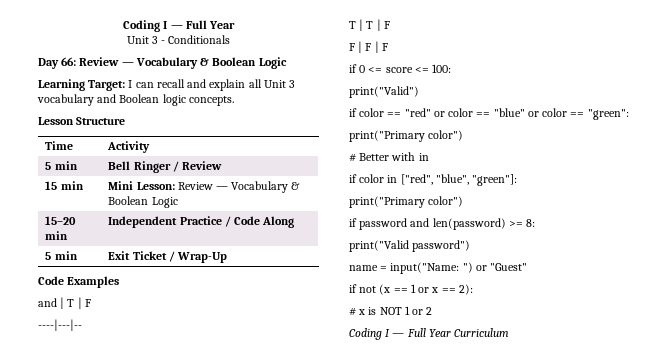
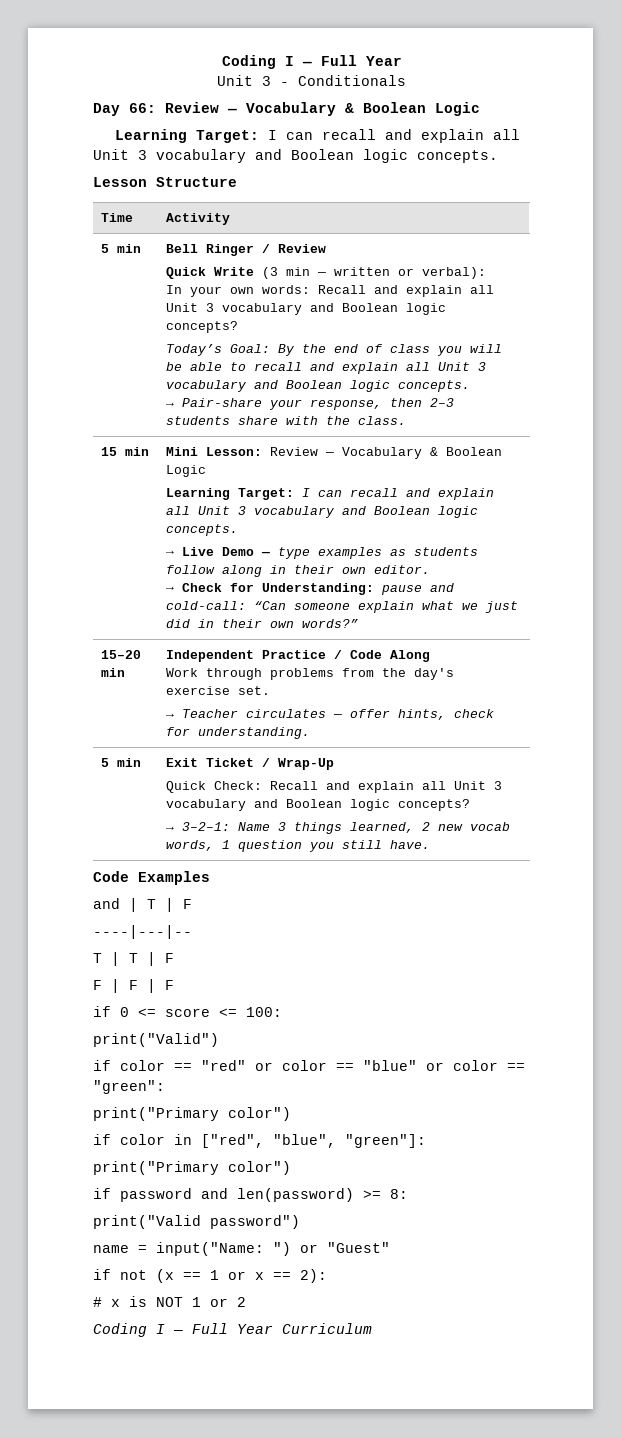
(222, 165) none -> [165,267,486,279] [165,285,494,297] [165,303,446,315] [165,321,238,333] [165,344,502,356] [165,362,486,374] [165,380,470,392] [165,398,454,410] [165,416,406,425] // Quick Write (3 min — written or verbal): // In your own words: Recall and explain all Unit 3 vocabulary and Boolean logic concepts? // Today’s Goal: By the end of class you will be able to recall and explain all Unit 3 vocabulary and Boolean logic concepts. // → Pair-share your response, then 2–3 students share with the class.
(178, 202) none -> [165,488,494,500] [165,506,478,518] [165,524,238,536] [165,547,478,559] [165,565,430,577] [165,583,454,595] [165,601,518,613] [165,619,358,628] // Learning Target: I can recall and explain all Unit 3 vocabulary and Boolean logic concepts. // → Live Demo — type examples as students follow along in their own editor. // → Check for Understanding: pause and cold-call: “Can someone explain what we just did in their own words?”
(295, 222) none -> [165,668,454,680] [165,686,270,695] [165,709,494,720] [165,727,310,739] // Work through problems from the day's exercise set. // → Teacher circulates — offer hints, check for understanding.
(227, 257) none -> [165,781,502,793] [165,799,470,811] [165,822,510,834] [165,840,430,852] // Quick Check: Recall and explain all Unit 3 vocabulary and Boolean logic concepts? // → 3–2–1: Name 3 things learned, 2 new vocab words, 1 question you still have.
[349,152,429,162] // # Better with in -> (291, 1114) none

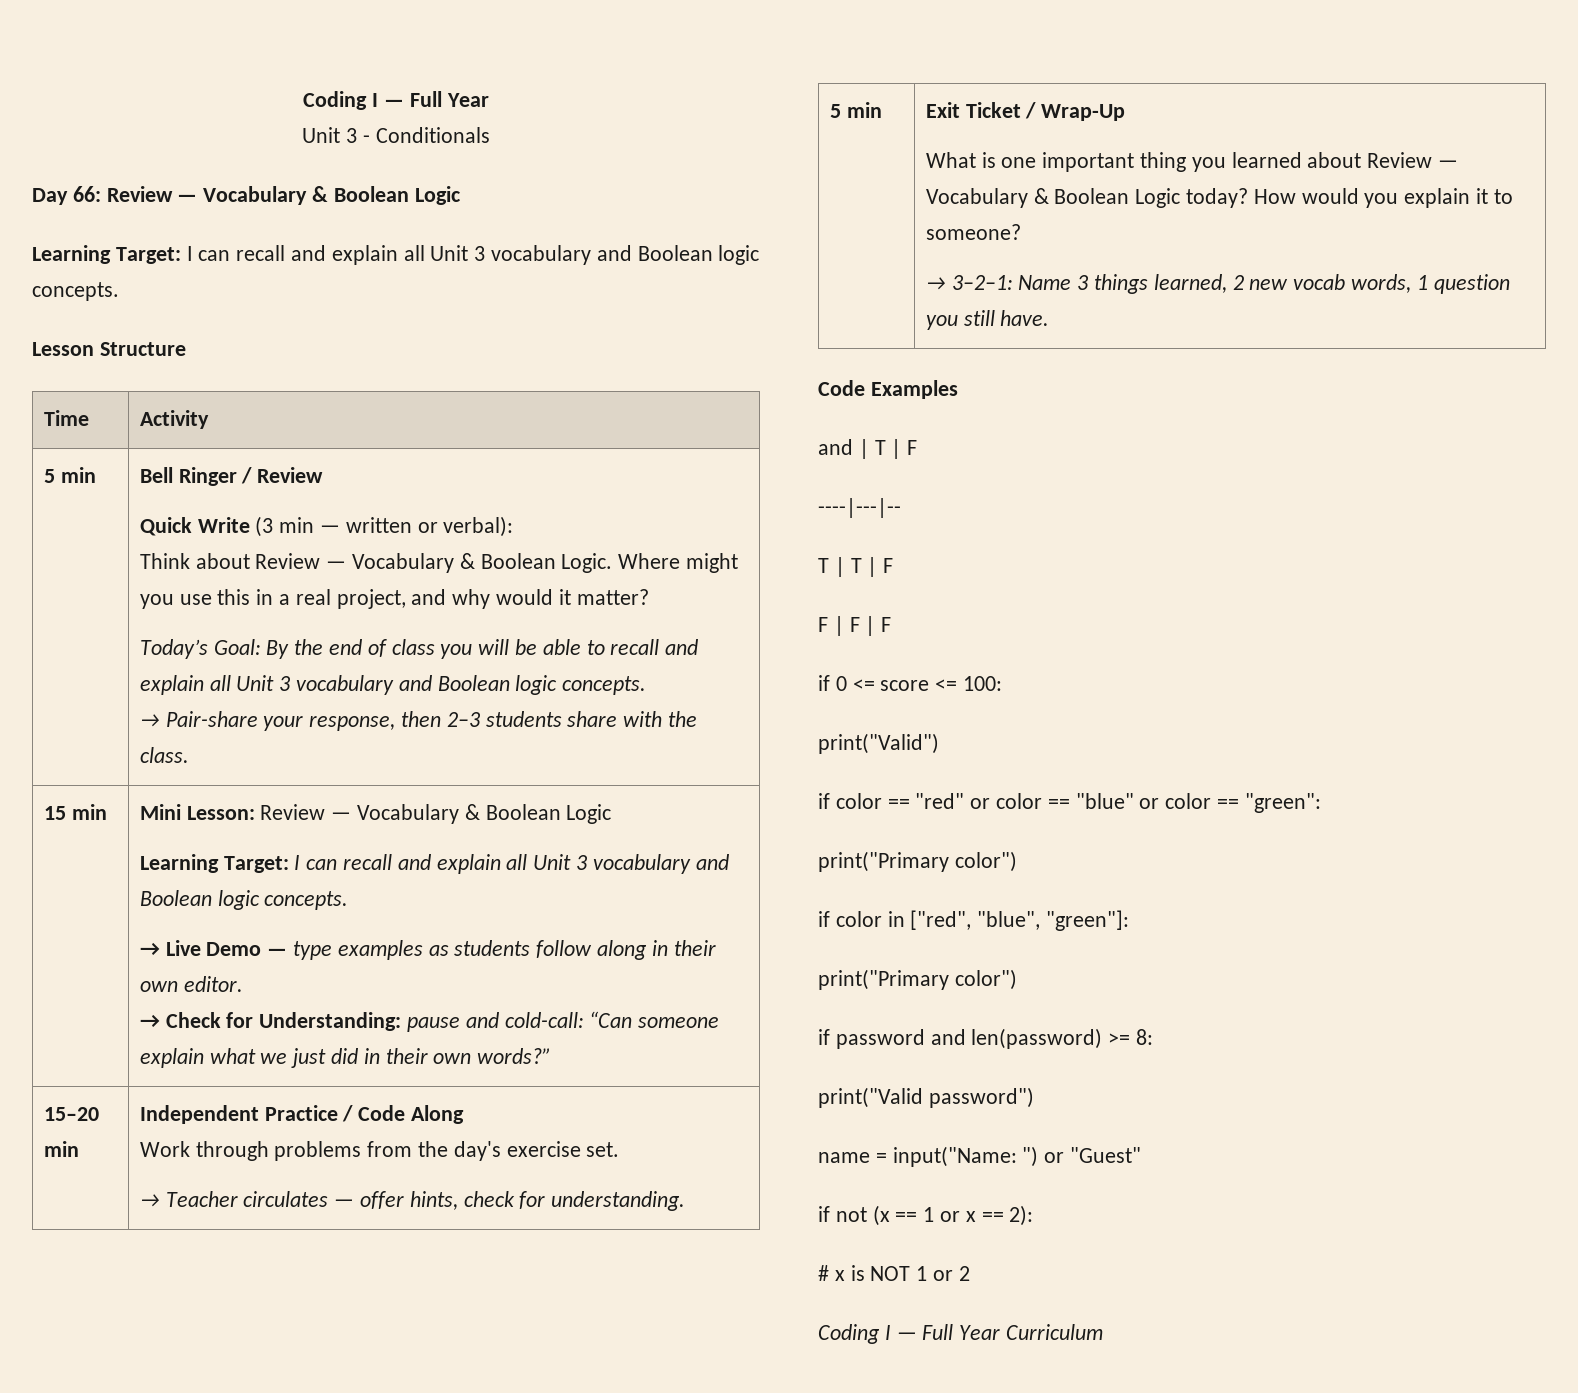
[165,285,494,297] [165,303,446,315] [165,321,238,333] In your own words: Recall and explain all Unit 3 vocabulary and Boolean logic concepts? -> [139,553,739,573] [139,589,649,609] Think about Review — Vocabulary & Boolean Logic. Where might you use this in a real project, and why would it matter?
[165,781,502,793] [165,799,470,811] Quick Check: Recall and explain all Unit 3 vocabulary and Boolean logic concepts? -> [925,152,1459,172] [925,188,1513,208] [925,224,1021,240] What is one important thing you learned about Review — Vocabulary & Boolean Logic today? How would you explain it to someone?

